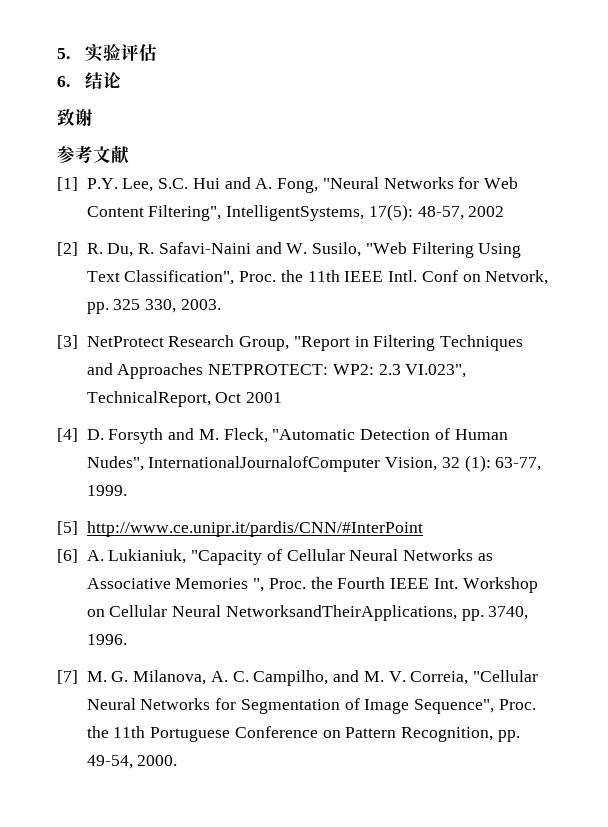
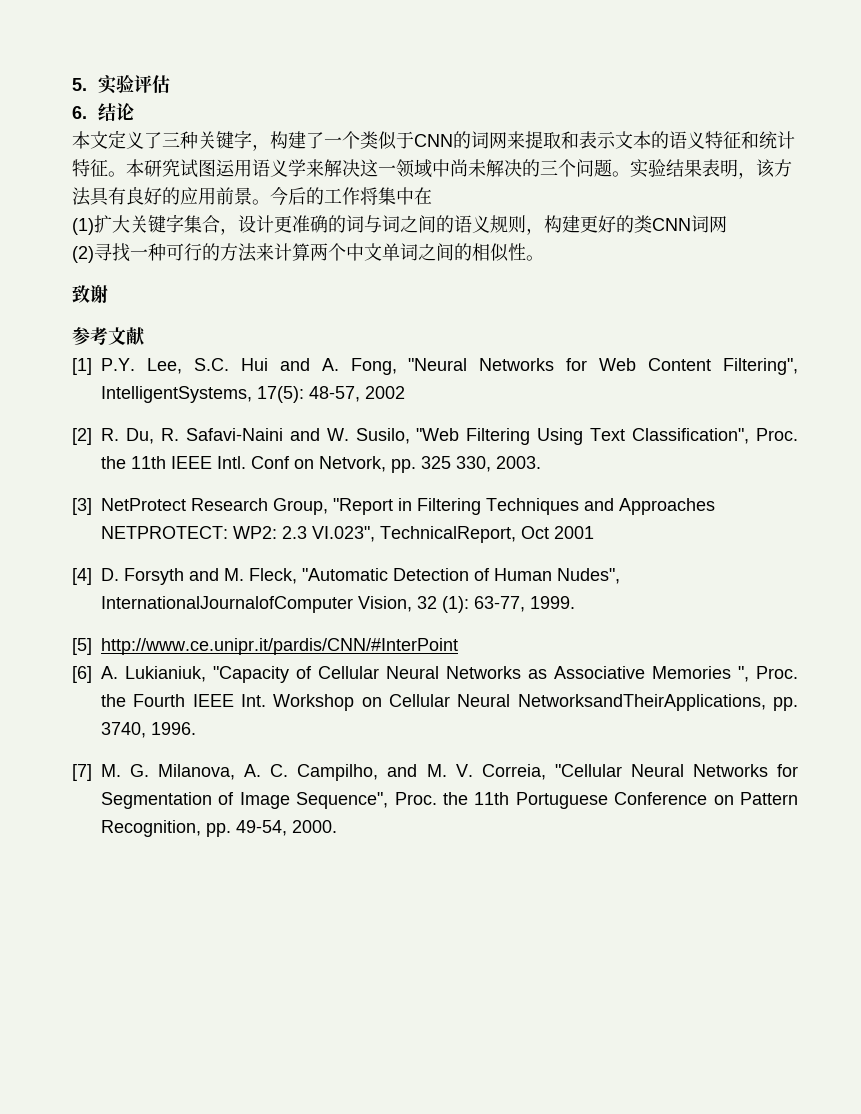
(121, 80) none -> [72,130,795,151] [72,159,792,179] [72,187,432,206] [72,214,727,235] [72,243,544,263] // 本文定义了三种关键字，构建了一个类似于CNN的词网来提取和表示文本的语义特征和统计特征。本研究试图运用语义学来解决这一领域中尚未解决的三个问题。实验结果表明，该方法具有良好的应用前景。今后的工作将集中在 // (1)扩大关键字集合，设计更准确的词与词之间的语义规则，构建更好的类CNN词网 // (2)寻找一种可行的方法来计算两个中文单词之间的相似性。

